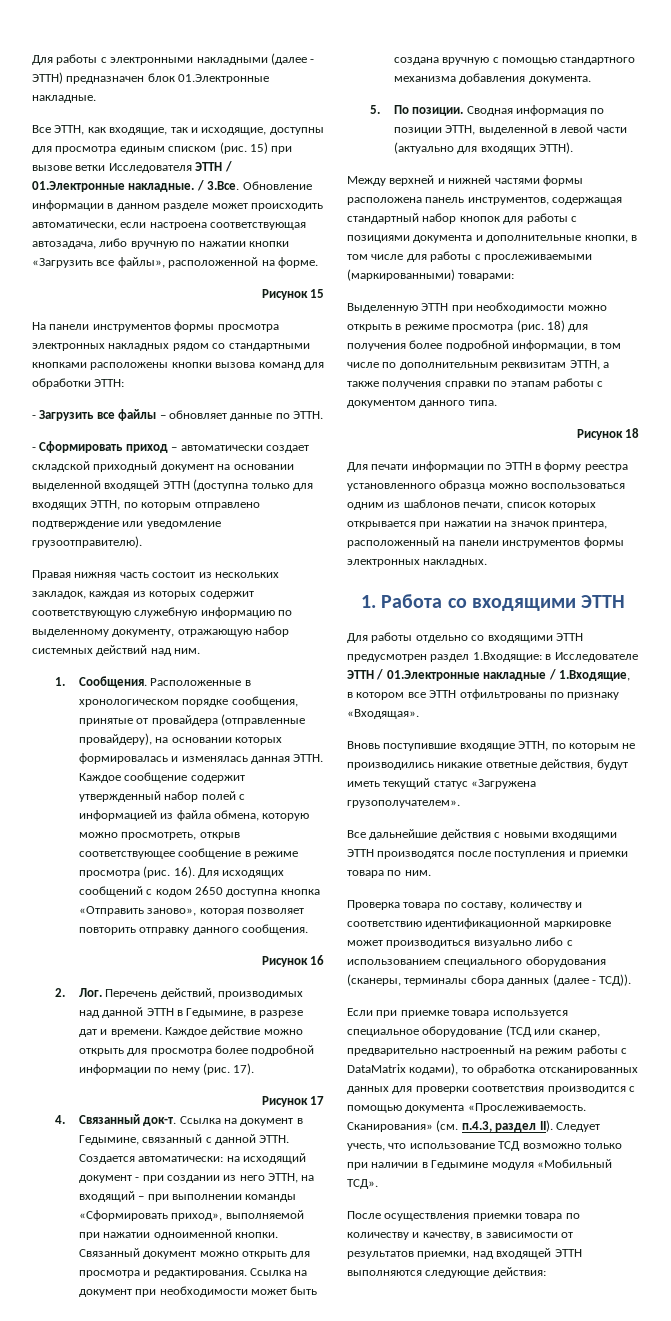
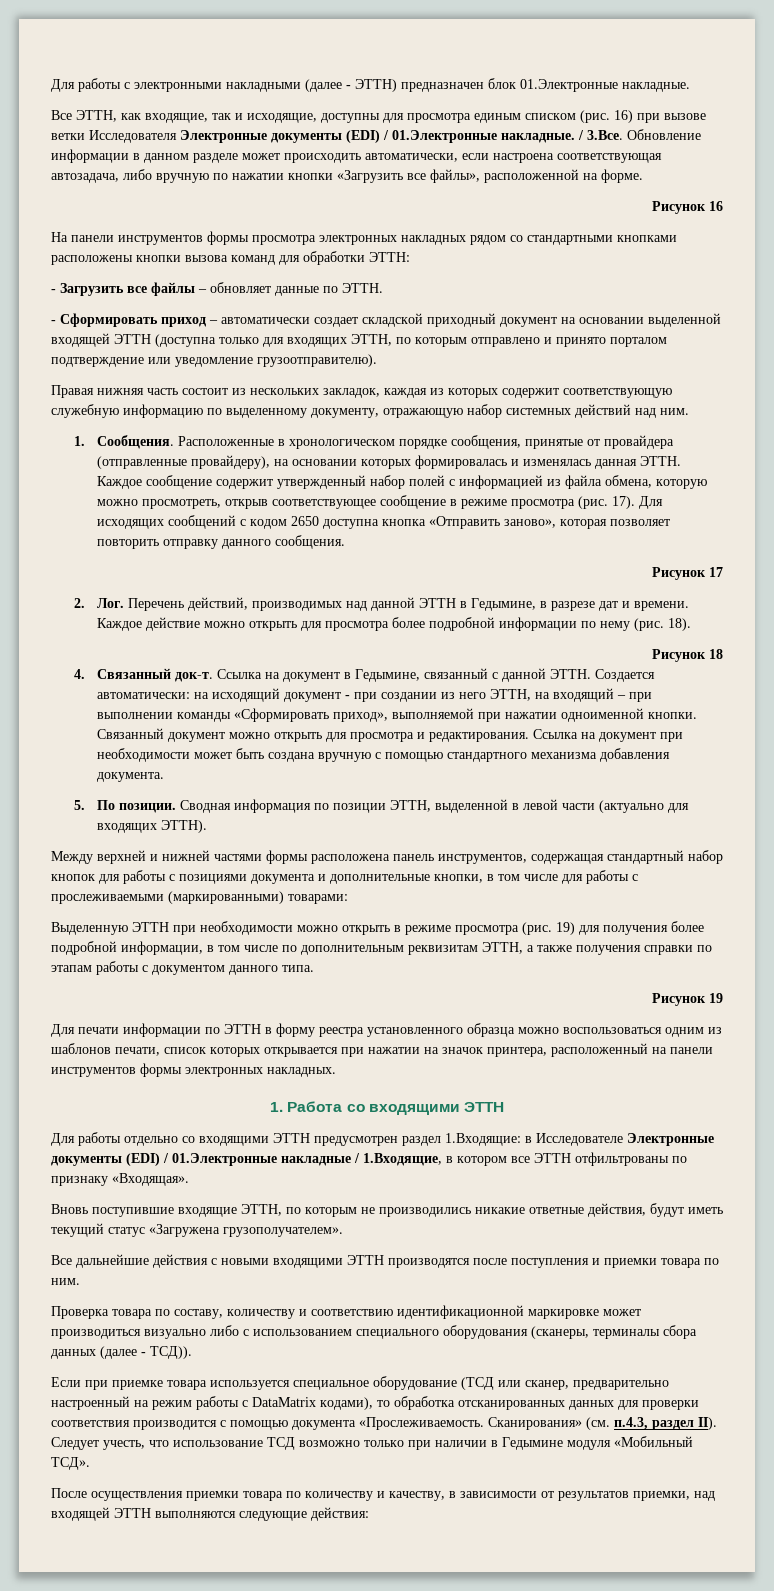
[249,142,268,154] 15) -> [614,110,633,123] 16)
[195,162,223,171] ЭТТН -> [180,130,380,143] Электронные документы (EDI)
[310,289,324,298] 15 -> [709,201,723,211] 16
(260, 506) none -> [544,337,667,347] и принято порталом
[173,866,195,878] 16). -> [612,496,636,509] 17).
[310,955,324,965] 16 -> [709,567,723,577] 17
[233,1063,255,1075] [261,1096,324,1107] 17). // Рисунок 17 -> [668,618,692,631] [652,649,723,662] 18). // Рисунок 18
[546,320,565,332] 18) -> [556,922,575,935] 19)
[625,428,639,438] 18 -> [709,993,723,1003] 19
[347,670,374,679] ЭТТН -> [627,1133,714,1146] [51,1153,160,1166] Электронные документы (EDI)

